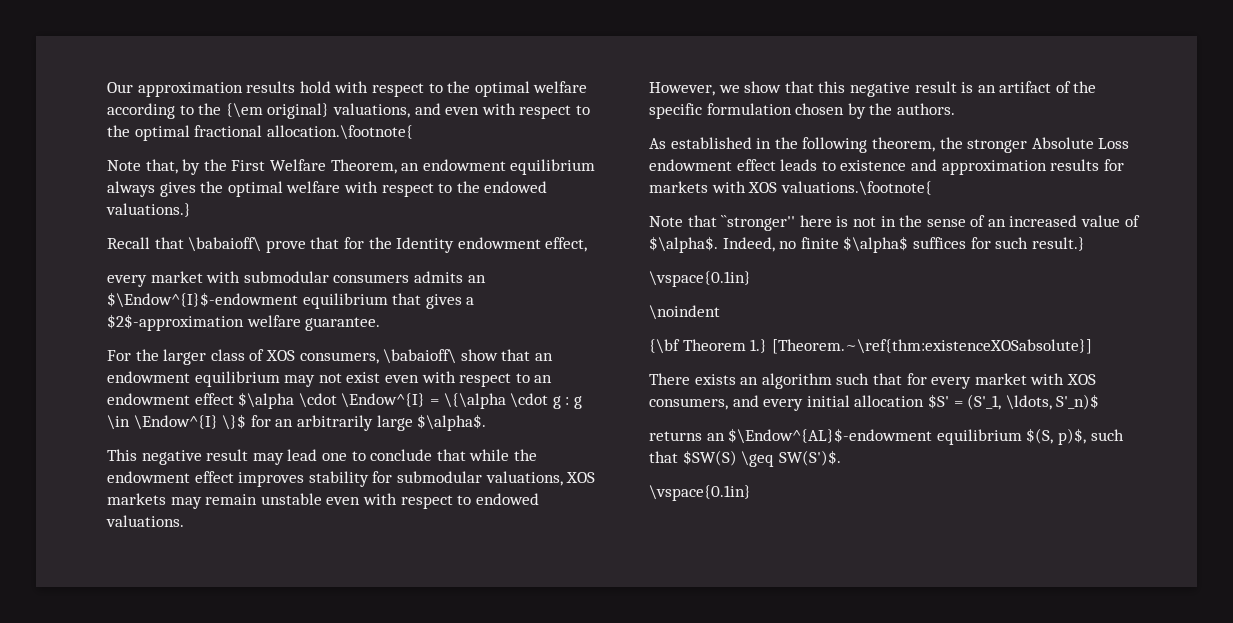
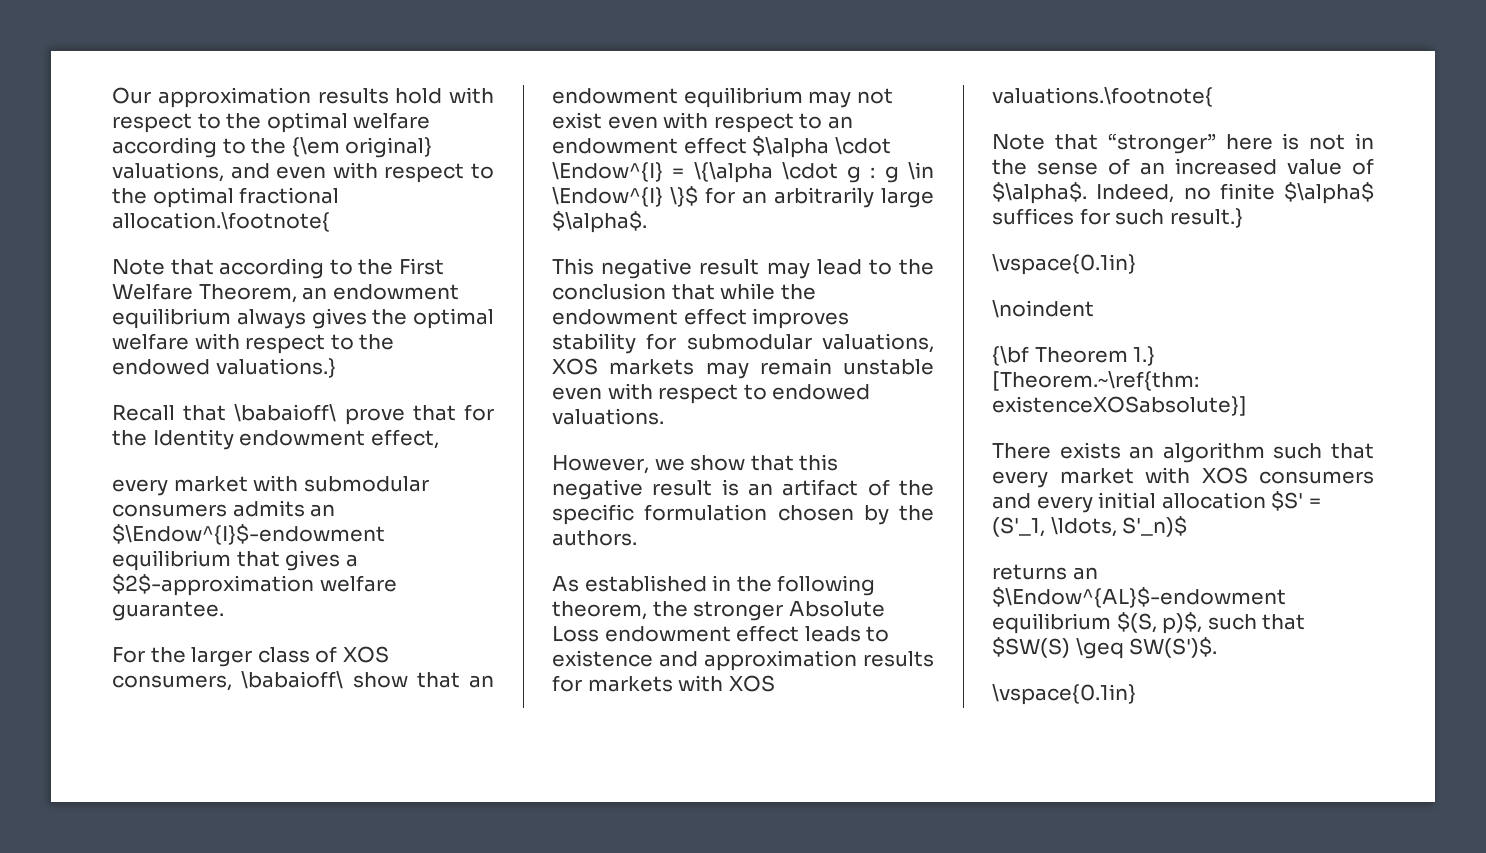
[145,159,201,175] that, by -> [170,258,353,279] that according to
[321,449,433,461] one to conclude -> [868,259,934,275] [552,283,666,300] to the conclusion
[721,215,796,231] ``stronger'' -> [1107,133,1216,154] “stronger”
[906,373,927,385] for -> (1374, 451) none
[649,398,728,410] consumers, -> [1259,471,1374,484] consumers

